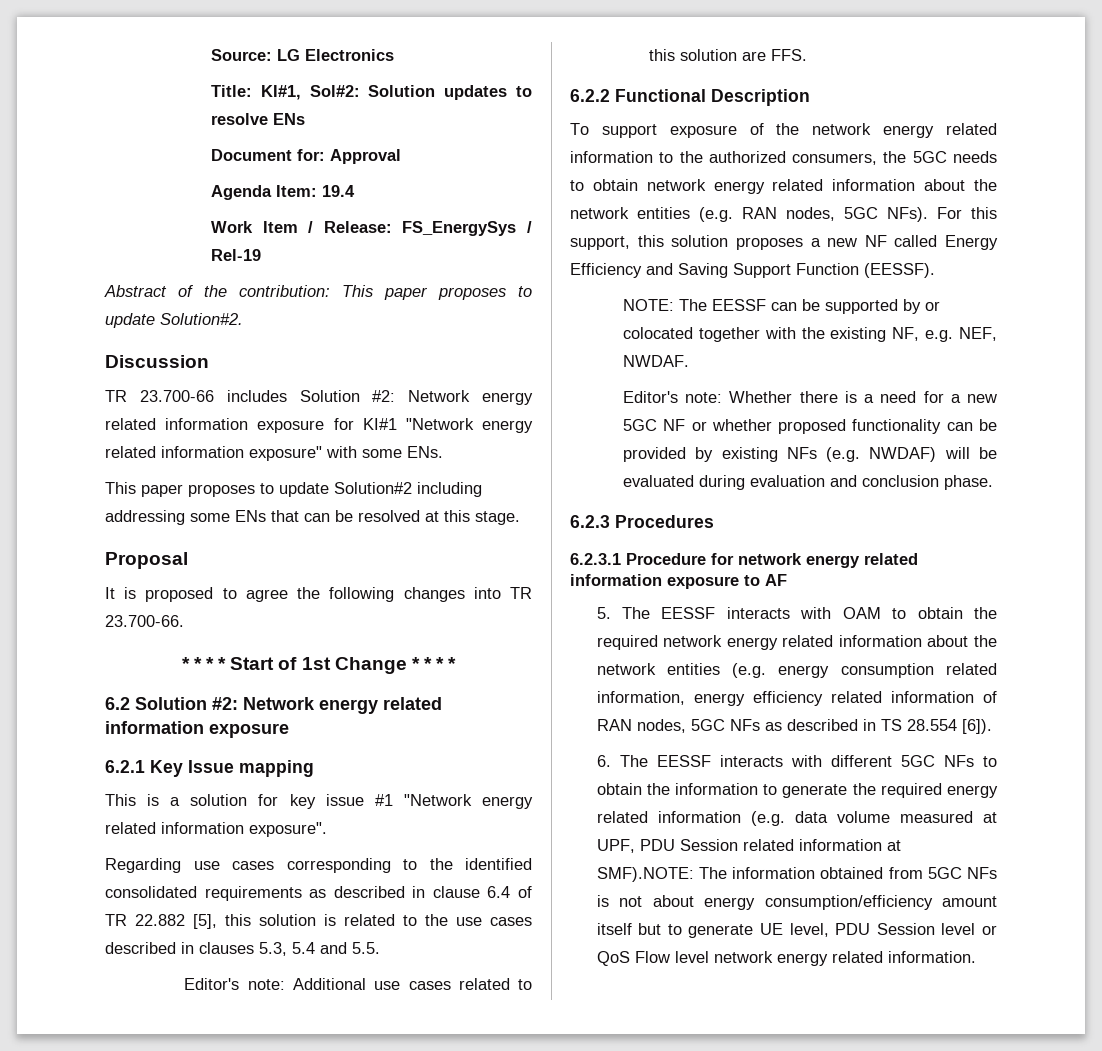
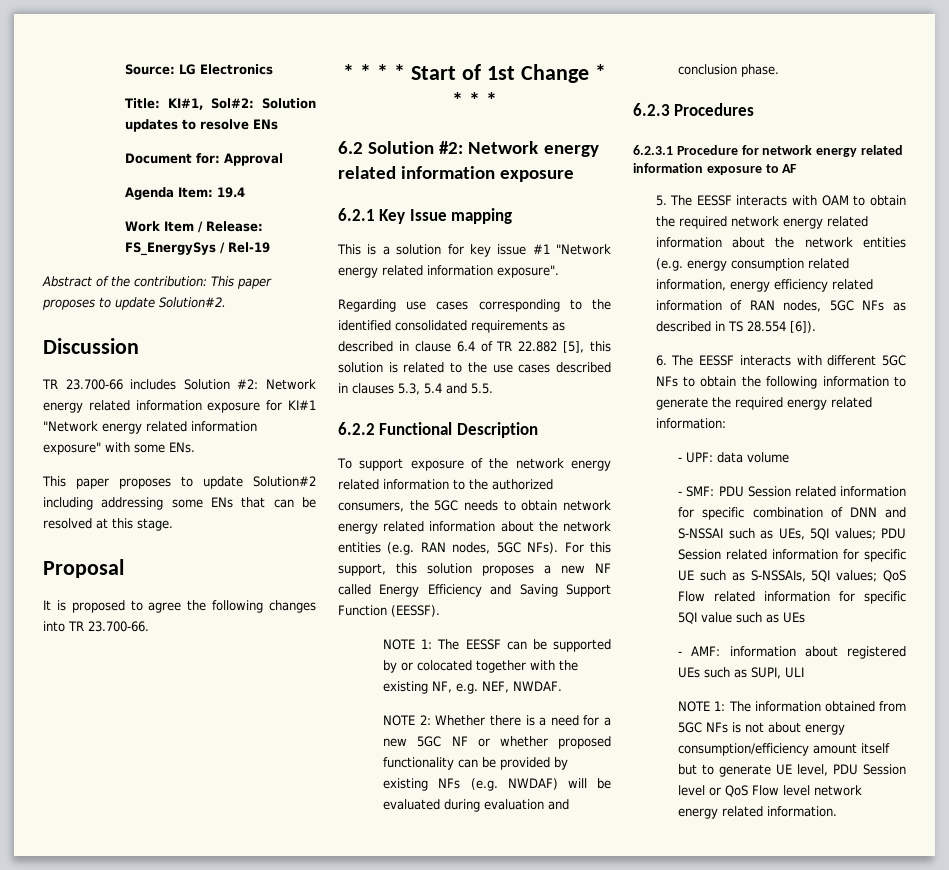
[184,978,532,990] [649,49,808,61] // Editor's note: Additional use cases related to this solution are FFS. -> (493, 388) none
[622,299,674,311] NOTE: -> [383,639,433,650] NOTE 1:
[622,391,723,403] Editor's note: -> [383,715,431,726] NOTE 2:
(670, 789) none -> [766,376,818,389] following
[657,811,785,826] information (e.g. -> [655,418,726,429] [678,452,714,463] information: // - UPF:
[899,811,997,823] [596,839,901,853] [596,867,694,882] measured at UPF, PDU Session related information at SMF).NOTE: -> [678,486,906,497] [678,507,906,520] [678,528,906,540] [678,549,906,562] [678,570,906,582] [678,591,906,604] [678,612,806,624] [678,646,906,659] [678,667,805,679] [678,701,726,712] // - SMF: PDU Session related information for specific combination of DNN and S-NSSAI such as UEs, 5QI values; PDU Session related information for specific UE such as S-NSSAIs, 5QI values; QoS Flow related information for specific 5QI value such as UEs // - AMF: information about registered UEs such as SUPI, ULI // NOTE 1:

